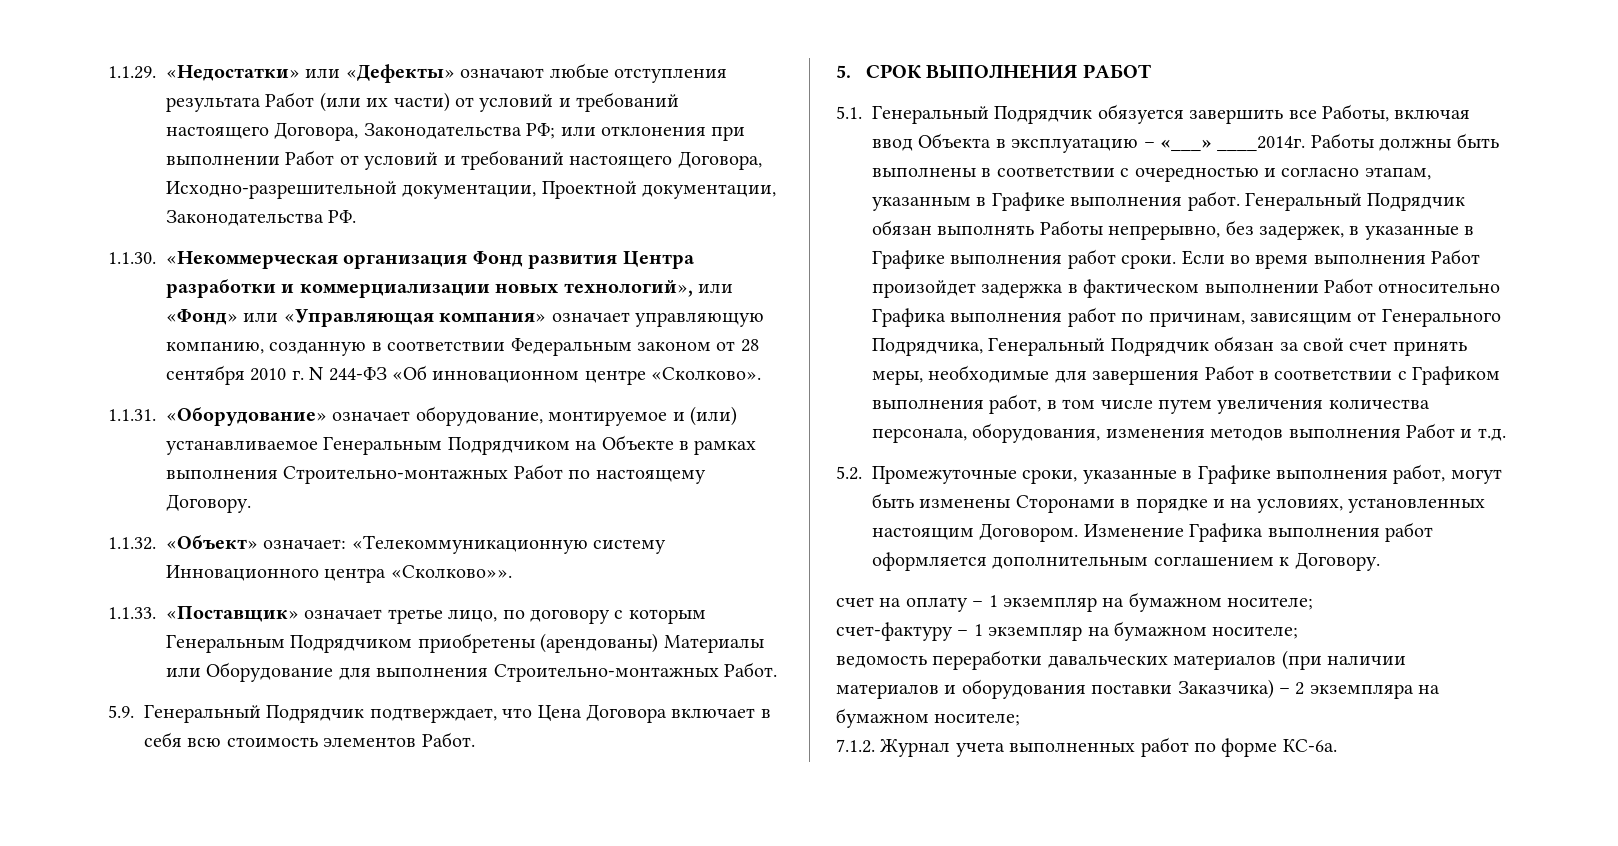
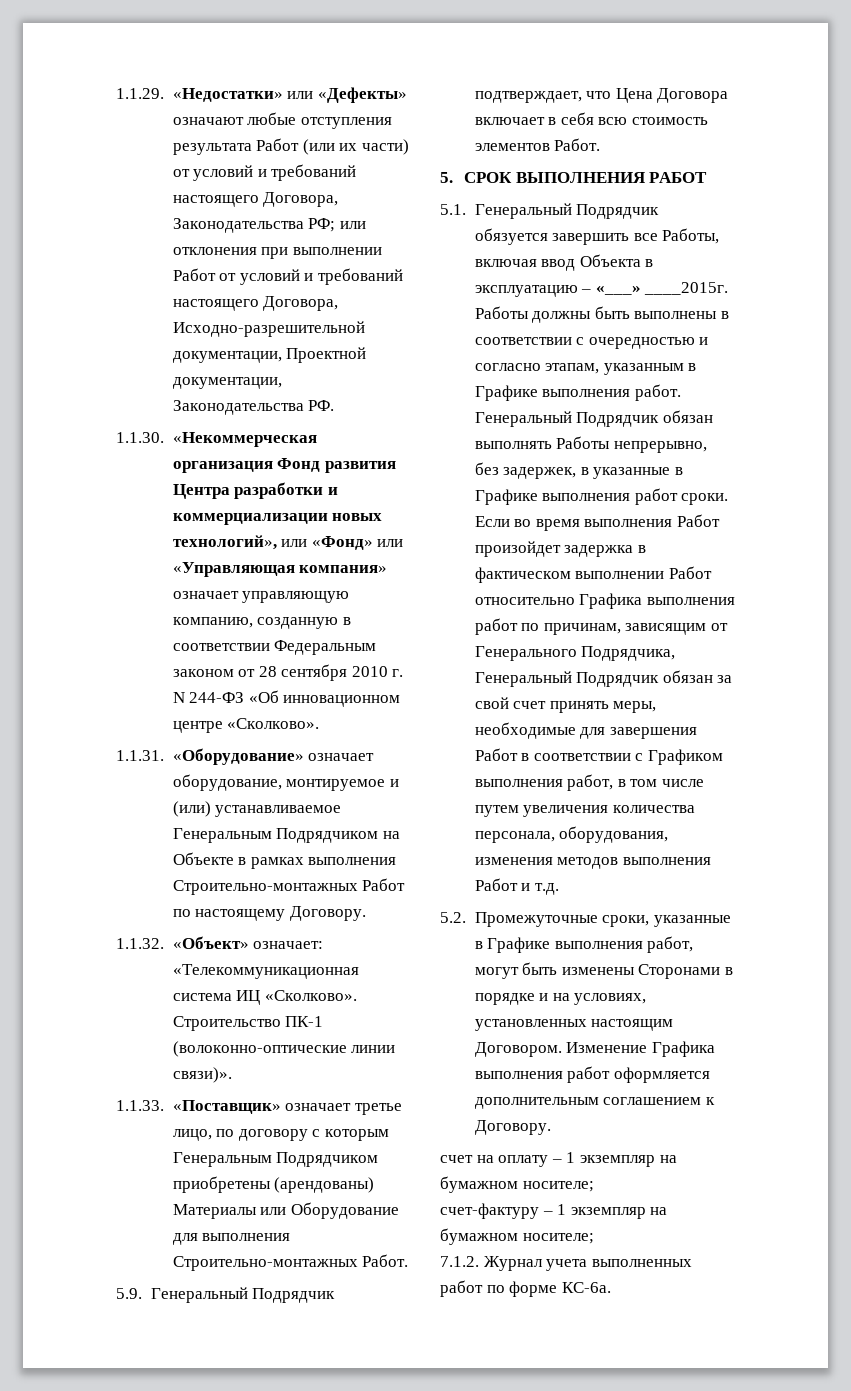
[351,535,667,554] [166,565,512,583] «Телекоммуникационную систему Инновационного центра «Сколково»». -> [172,964,359,979] [172,990,357,1005] [172,1016,324,1031] [172,1041,396,1057] [172,1067,232,1083] «Телекоммуникационная система ИЦ «Сколково». Строительство ПК-1 (волоконно-оптические линии связи)».
[1217,136,1306,152] ____2014г. -> [644,282,729,295] ____2015г.
[836,650,1406,670] [836,679,1441,699] [836,708,1021,728] // ведомость переработки давальческих материалов (при наличии материалов и оборудования поставки Заказчика) – 2 экземпляра на бумажном носителе; -> (594, 1238) none

